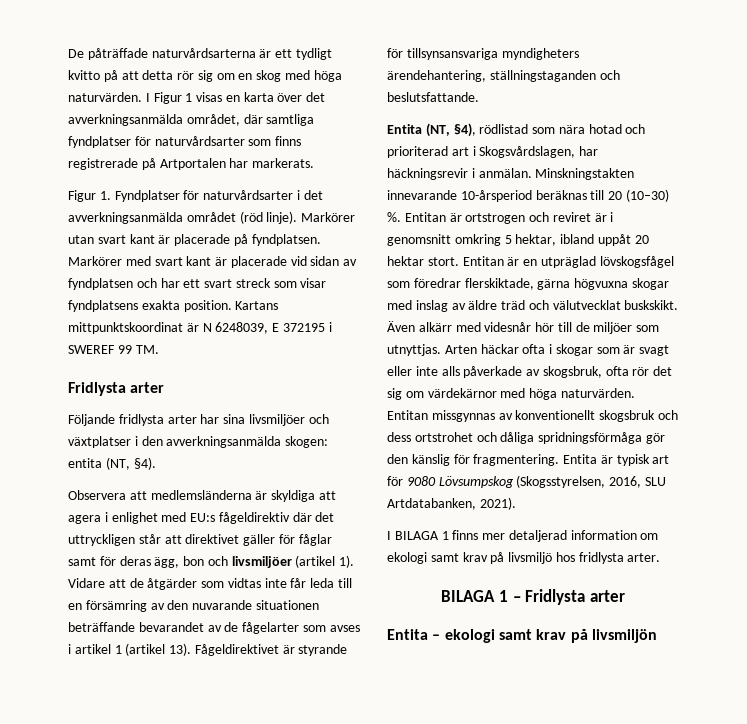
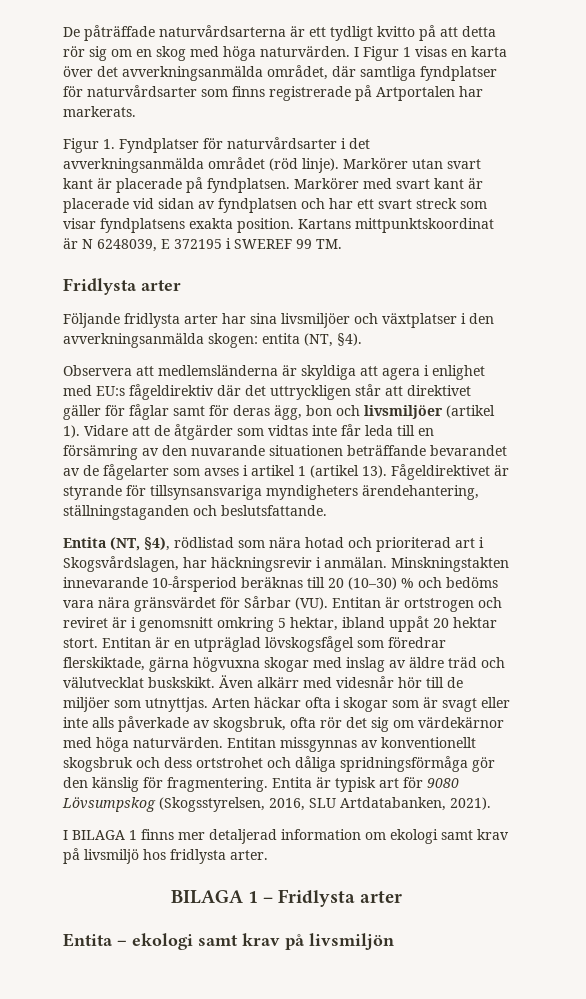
[387,212,401,222] %. -> [401,577,498,588] [63,596,328,612] % och bedöms vara nära gränsvärdet för Sårbar (VU).

